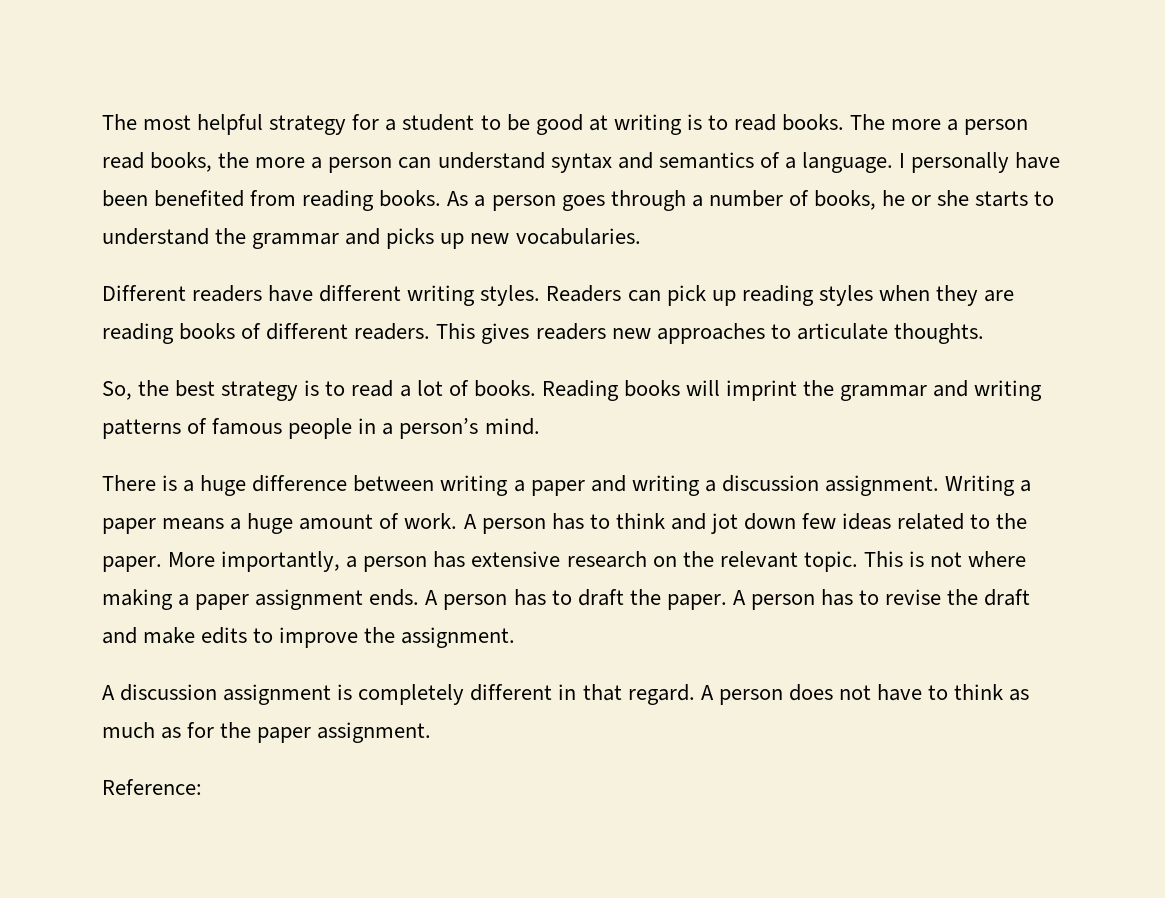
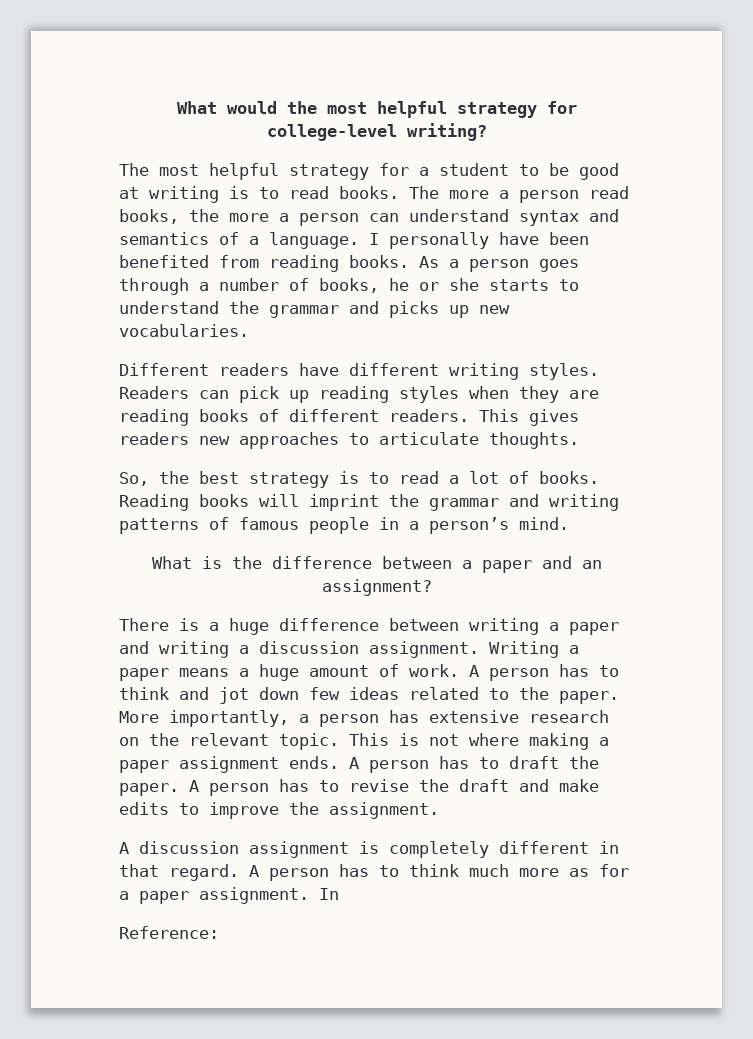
(102, 122) none -> [176,101,577,118] [266,123,487,141] What would the most helpful strategy for college-level writing? //
(540, 426) none -> [151,556,602,573] [321,579,432,596] // What is the difference between a paper and an assignment?
[788,684,1030,701] [102,722,155,738] does not have to think as much -> [339,864,559,877] has to think much more
[220,722,252,738] the -> [119,891,129,900] a
(432, 732) none -> [319,888,339,900] In

